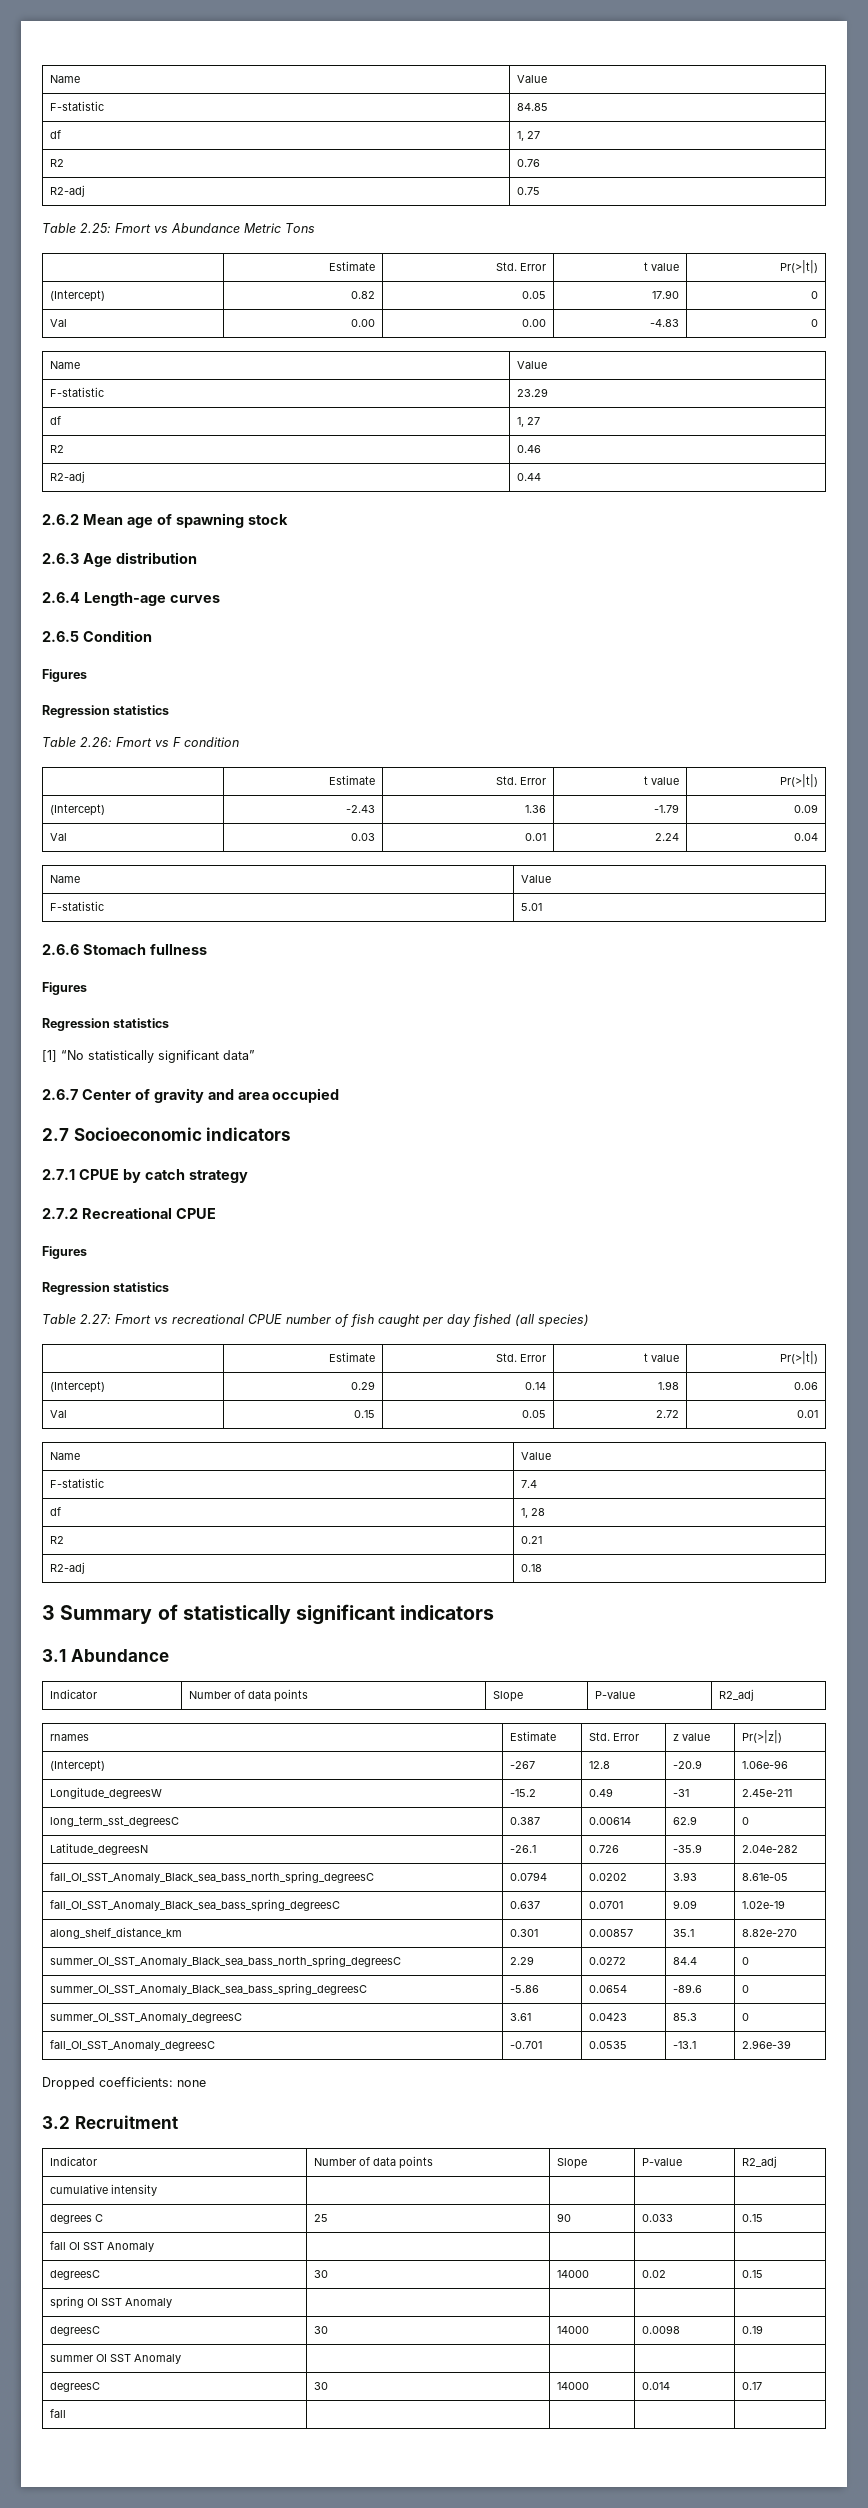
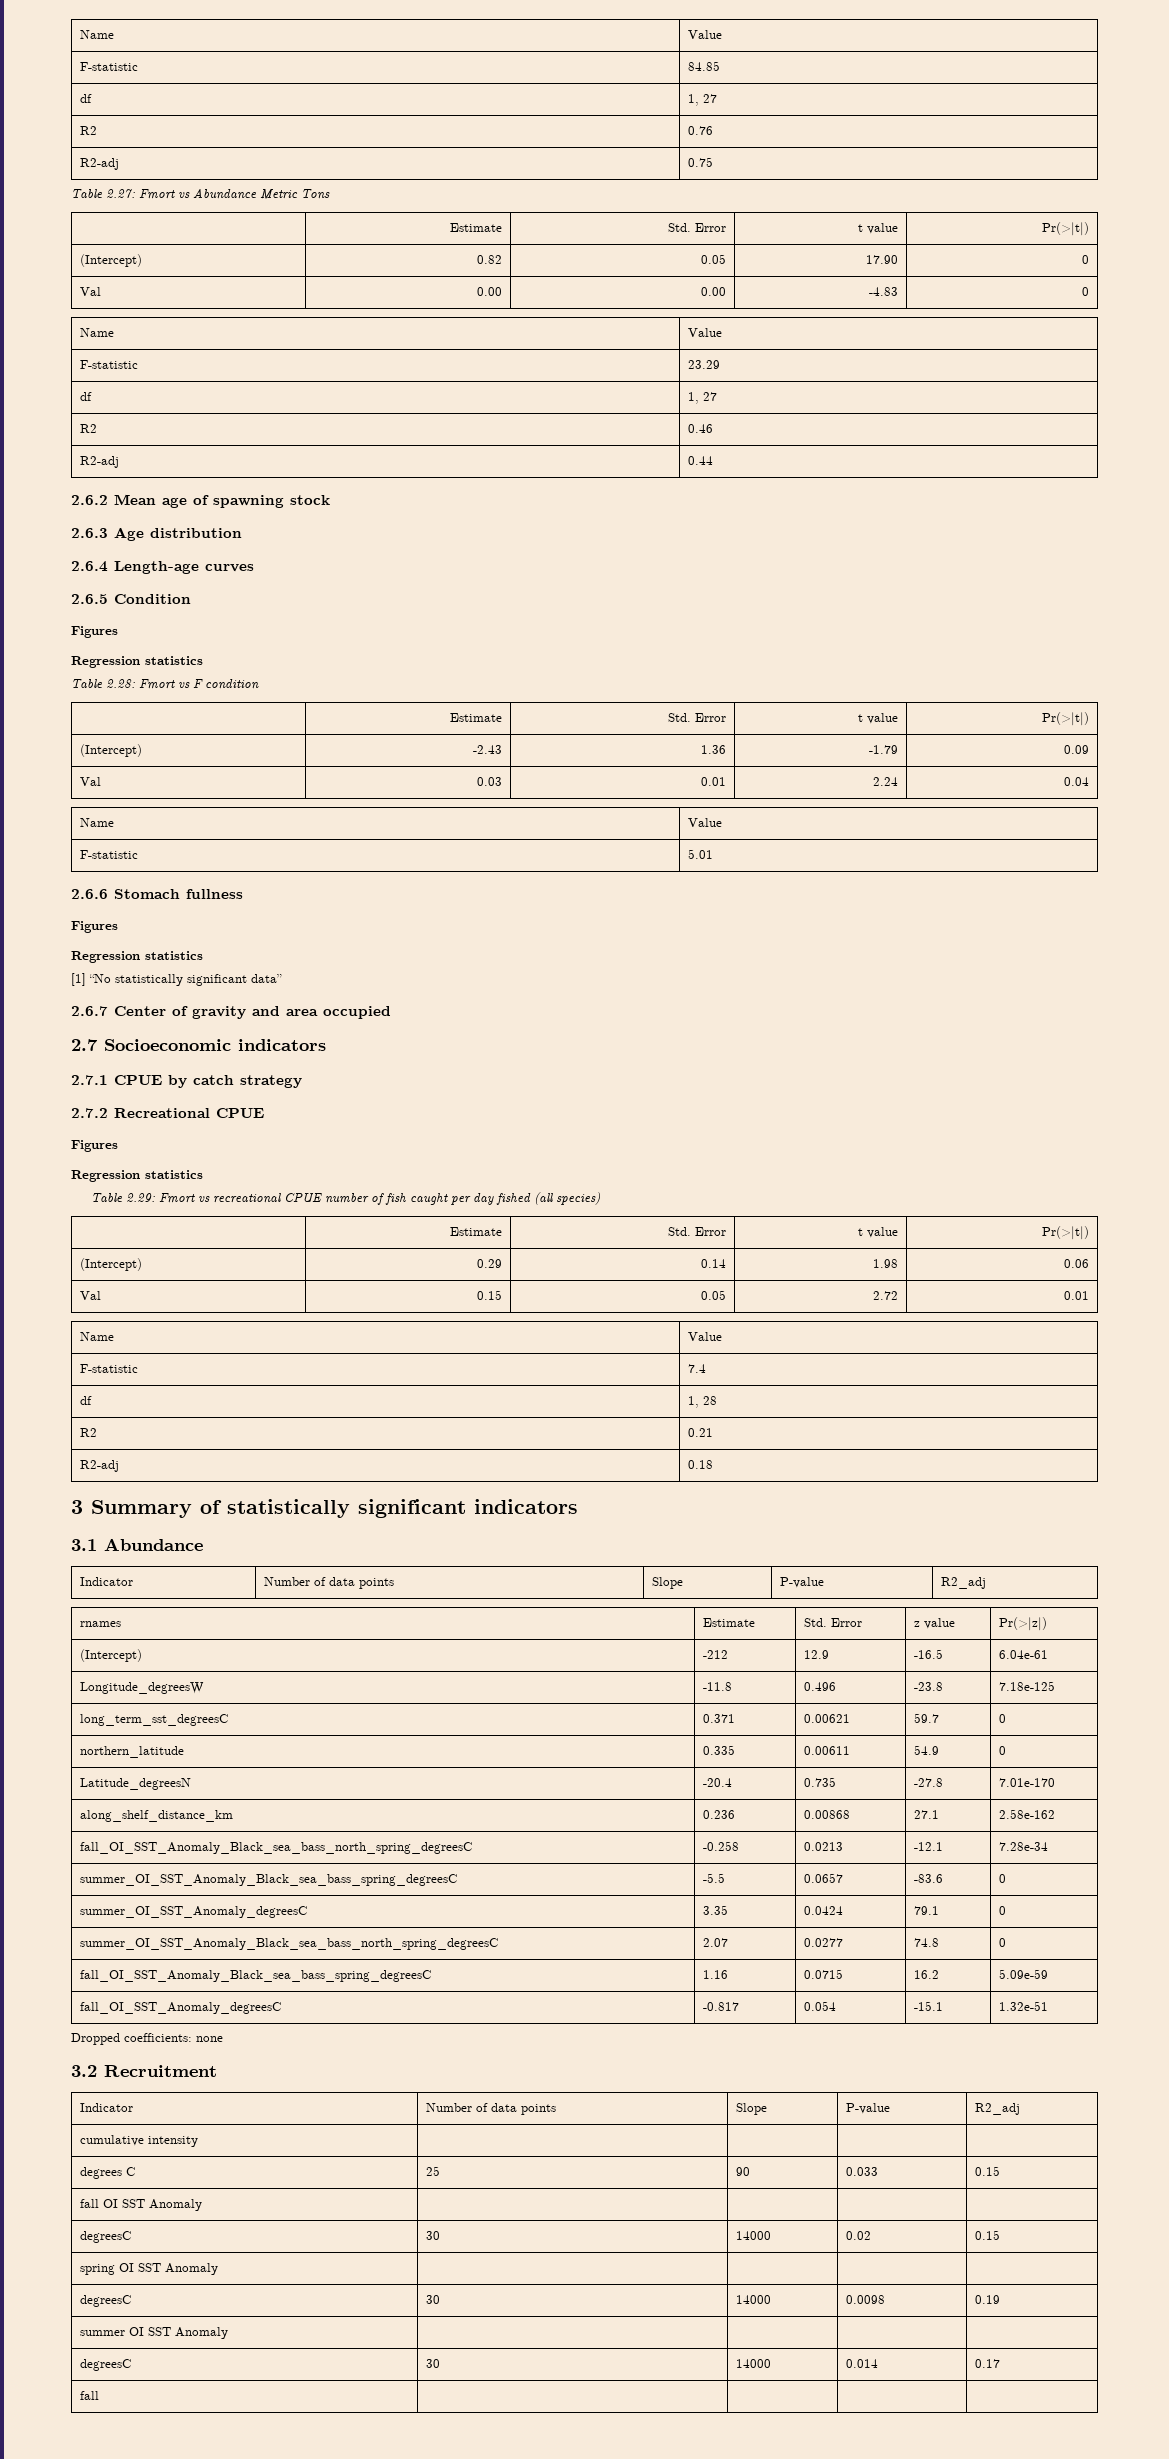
[80,223,111,233] 2.25: -> [106,189,135,198] 2.27:
[80,737,112,747] 2.26: -> [106,679,135,688] 2.28:
[80,1314,111,1324] 2.27: -> [126,1193,156,1202] 2.29:
[509,1761,535,1769] [588,1761,610,1769] [672,1760,702,1769] [741,1760,788,1769] [49,1787,162,1799] [509,1789,536,1797] [588,1788,613,1797] [672,1789,689,1797] [741,1789,792,1797] [49,1816,179,1827] [509,1817,540,1825] [588,1817,631,1825] [672,1816,697,1825] [741,1817,749,1825] [49,1843,148,1855] [509,1845,536,1853] [588,1845,619,1853] [672,1844,702,1853] [741,1845,798,1853] [49,1871,374,1884] [509,1872,547,1881] [588,1873,627,1881] [672,1872,697,1881] [741,1873,788,1881] [49,1899,340,1912] [509,1901,540,1909] [588,1901,623,1909] [672,1900,697,1909] [741,1900,785,1909] [49,1927,182,1939] [509,1929,538,1937] [588,1929,633,1937] [672,1929,694,1937] [741,1929,797,1937] [49,1955,401,1968] [509,1956,534,1965] [588,1957,626,1965] [672,1957,697,1965] [741,1957,749,1965] [49,1983,367,1996] [509,1985,539,1993] [588,1985,627,1993] [672,1984,702,1993] [741,1985,749,1993] [49,2013,242,2023] [509,2013,531,2021] [588,2013,627,2021] [672,2013,697,2021] [741,2013,749,2021] [49,2040,215,2051] [509,2041,542,2049] [588,2041,627,2049] [672,2041,696,2049] [741,2040,791,2049] -267 | 12.8 | -20.9 | 1.06e-96 // Longitude_degreesW | -15.2 | 0.49 | -31 | 2.45e-211 // long_term_sst_degreesC | 0.387 | 0.00614 | 62.9 | 0 // Latitude_degreesN | -26.1 | 0.726 | -35.9 | 2.04e-282 // fall_OI_SST_Anomaly_Black_sea_bass_north_spring_degreesC | 0.0794 | 0.0202 | 3.93 | 8.61e-05 // fall_OI_SST_Anomaly_Black_sea_bass_spring_degreesC | 0.637 | 0.0701 | 9.09 | 1.02e-19 // along_shelf_distance_km | 0.301 | 0.00857 | 35.1 | 8.82e-270 // summer_OI_SST_Anomaly_Black_sea_bass_north_spring_degreesC | 2.29 | 0.0272 | 84.4 | 0 // summer_OI_SST_Anomaly_Black_sea_bass_spring_degreesC | -5.86 | 0.0654 | -89.6 | 0 // summer_OI_SST_Anomaly_degreesC | 3.61 | 0.0423 | 85.3 | 0 // fall_OI_SST_Anomaly_degreesC | -0.701 | 0.0535 | -13.1 | 2.96e-39 -> [702,1650,728,1659] [803,1650,829,1659] [913,1649,943,1659] [998,1650,1048,1659] [79,1682,204,1694] [702,1682,732,1691] [803,1682,836,1691] [913,1682,943,1691] [998,1681,1055,1691] [79,1714,228,1726] [702,1714,735,1723] [803,1714,850,1723] [913,1713,939,1723] [998,1714,1006,1723] [79,1746,184,1758] [702,1745,735,1755] [803,1746,850,1755] [913,1745,939,1755] [998,1746,1006,1755] [79,1778,191,1790] [702,1778,732,1787] [803,1777,836,1787] [913,1778,943,1787] [998,1778,1055,1787] [79,1810,233,1822] [702,1810,735,1819] [803,1810,850,1819] [913,1810,939,1819] [998,1809,1055,1819] [79,1842,472,1854] [702,1841,739,1851] [803,1842,843,1851] [913,1842,943,1851] [998,1842,1048,1851] [79,1874,457,1886] [702,1873,725,1883] [803,1873,843,1883] [913,1874,943,1883] [998,1874,1006,1883] [79,1906,307,1918] [702,1905,728,1915] [803,1906,843,1915] [913,1906,939,1915] [998,1906,1006,1915] [79,1938,498,1950] [702,1938,728,1947] [803,1938,843,1947] [913,1938,939,1947] [998,1938,1006,1947] [79,1970,431,1982] [702,1970,728,1979] [803,1969,843,1979] [913,1970,939,1979] [998,1969,1048,1979] [79,2002,281,2014] [702,2002,739,2011] [803,2001,836,2011] [913,2001,943,2011] [998,2001,1048,2011] -212 | 12.9 | -16.5 | 6.04e-61 // Longitude_degreesW | -11.8 | 0.496 | -23.8 | 7.18e-125 // long_term_sst_degreesC | 0.371 | 0.00621 | 59.7 | 0 // northern_latitude | 0.335 | 0.00611 | 54.9 | 0 // Latitude_degreesN | -20.4 | 0.735 | -27.8 | 7.01e-170 // along_shelf_distance_km | 0.236 | 0.00868 | 27.1 | 2.58e-162 // fall_OI_SST_Anomaly_Black_sea_bass_north_spring_degreesC | -0.258 | 0.0213 | -12.1 | 7.28e-34 // summer_OI_SST_Anomaly_Black_sea_bass_spring_degreesC | -5.5 | 0.0657 | -83.6 | 0 // summer_OI_SST_Anomaly_degreesC | 3.35 | 0.0424 | 79.1 | 0 // summer_OI_SST_Anomaly_Black_sea_bass_north_spring_degreesC | 2.07 | 0.0277 | 74.8 | 0 // fall_OI_SST_Anomaly_Black_sea_bass_spring_degreesC | 1.16 | 0.0715 | 16.2 | 5.09e-59 // fall_OI_SST_Anomaly_degreesC | -0.817 | 0.054 | -15.1 | 1.32e-51

